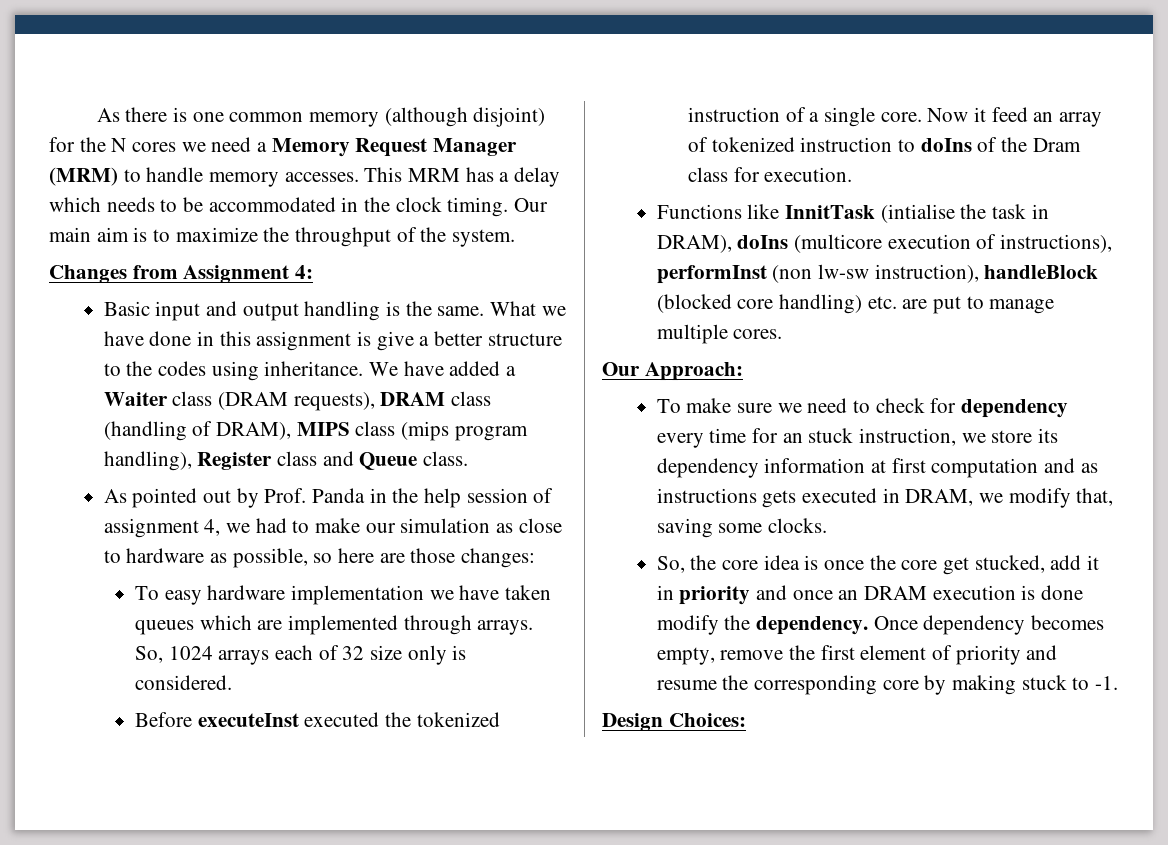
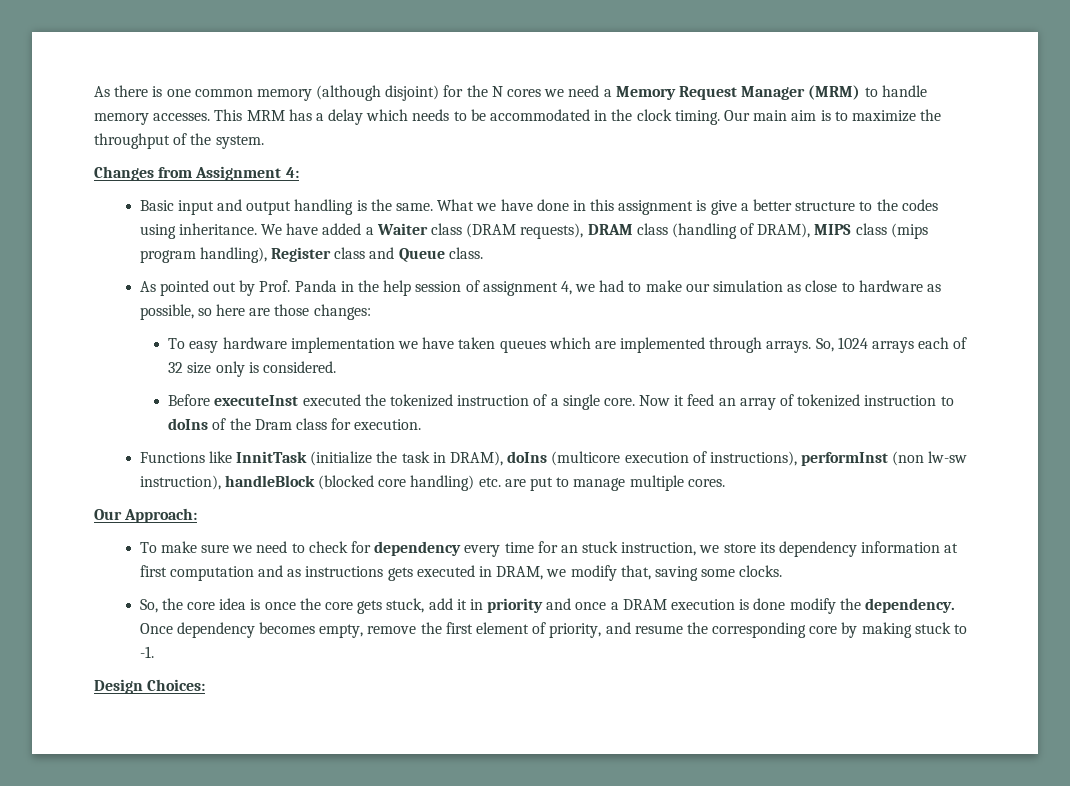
[880,204,955,223] (intialise -> [310,451,373,466] (initialize
[942,555,1045,575] get stucked, -> [357,598,425,614] gets stuck,
[838,590,859,600] an -> [610,602,619,610] a
[955,645,1021,665] priority -> [549,623,602,638] priority,

